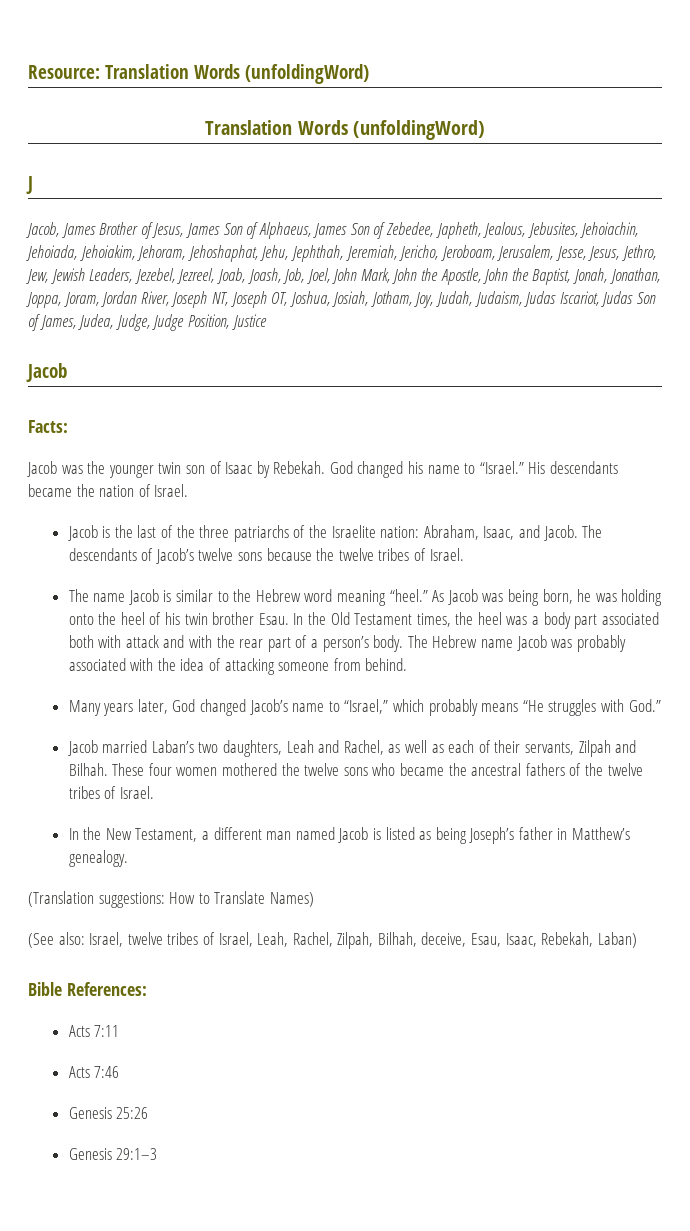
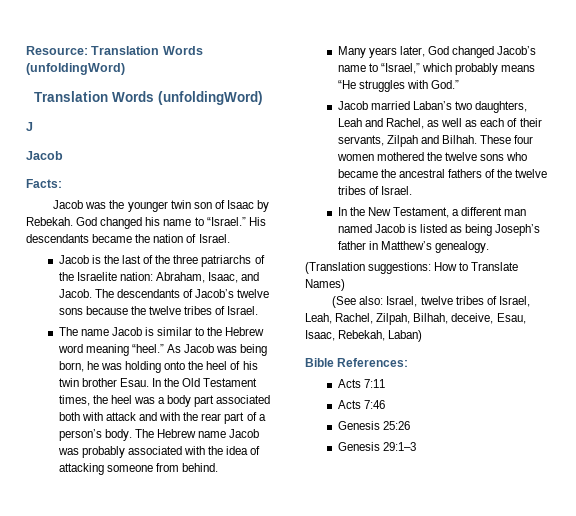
[26,222,639,239] [26,245,657,262] [26,268,660,285] [26,291,656,308] [28,314,267,331] // Jacob, James Brother of Jesus, James Son of Alphaeus, James Son of Zebedee, Japheth, Jealous, Jebusites, Jehoiachin, Jehoiada, Jehoiakim, Jehoram, Jehoshaphat, Jehu, Jephthah, Jeremiah, Jericho, Jeroboam, Jerusalem, Jesse, Jesus, Jethro, Jew, Jewish Leaders, Jezebel, Jezreel, Joab, Joash, Job, Joel, John Mark, John the Apostle, John the Baptist, Jonah, Jonathan, Joppa, Joram, Jordan River, Joseph NT, Joseph OT, Joshua, Josiah, Jotham, Joy, Judah, Judaism, Judas Iscariot, Judas Son of James, Judea, Judge, Judge Position, Justice -> (33, 126) none

